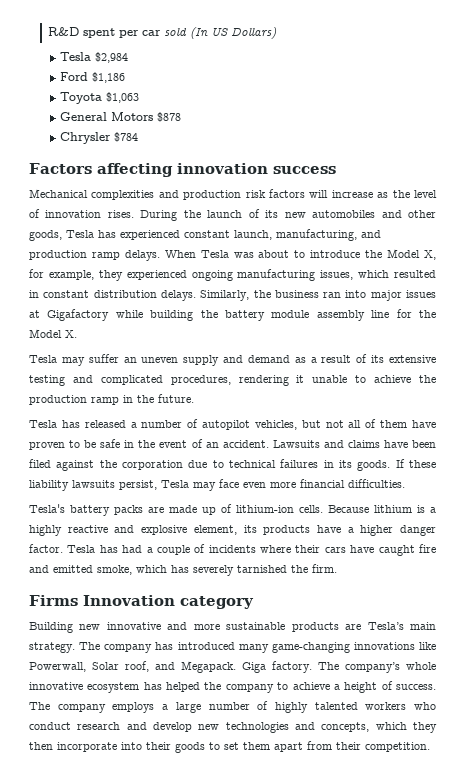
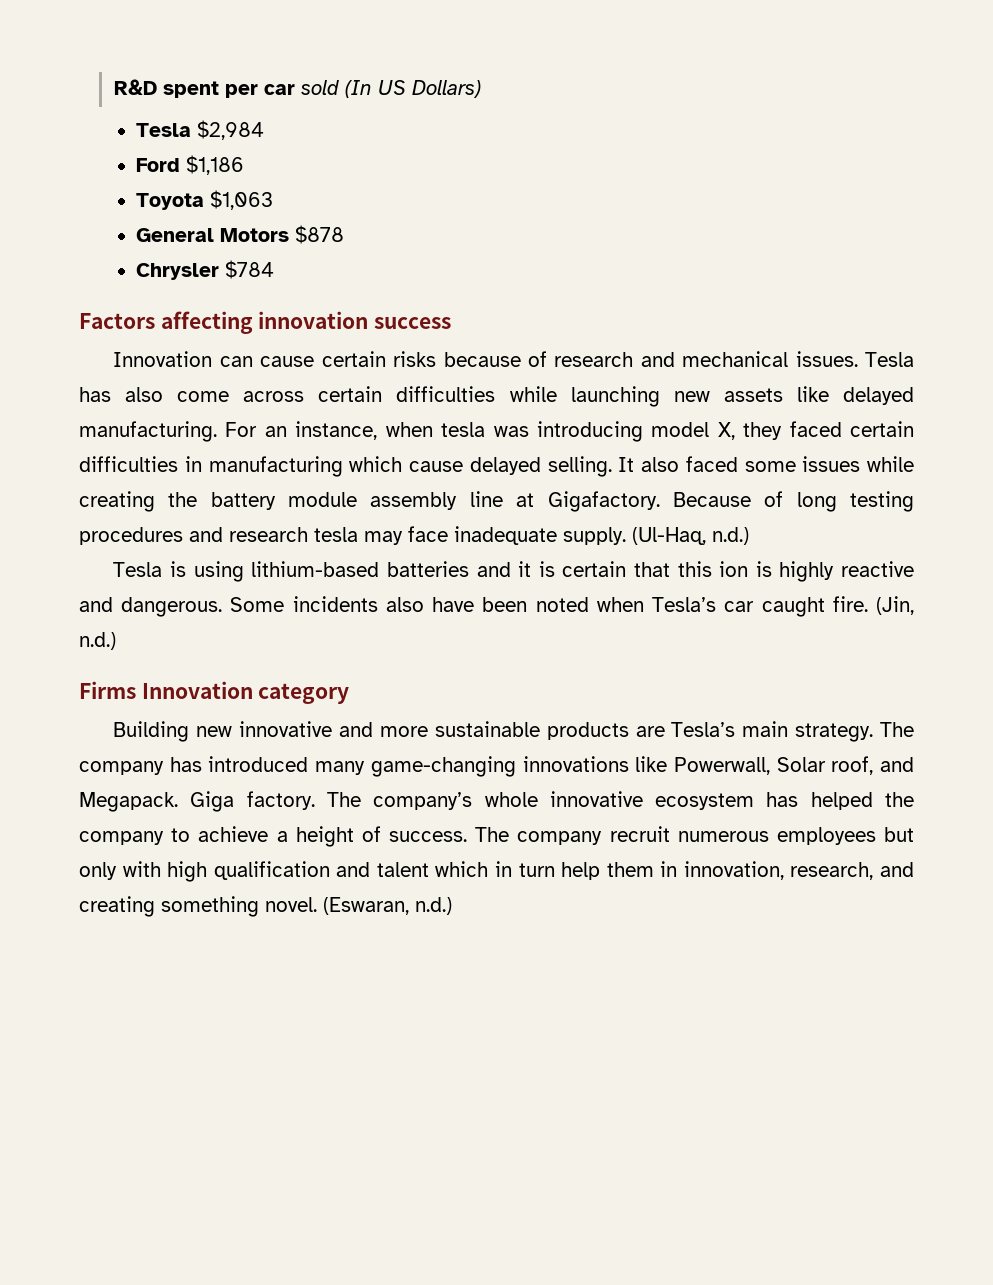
[29,189,437,200] [29,209,437,221] [29,229,381,241] [29,249,437,261] [29,269,436,281] [29,290,437,301] [29,309,194,321] Mechanical complexities and production risk factors will increase as the level of innovation rises. During the launch of its new automobiles and other goods, Tesla has experienced constant launch, manufacturing, and production ramp delays. When Tesla was about to introduce the Model X, for example, they experienced ongoing manufacturing issues, which resulted in constant distribution delays. Similarly, the business ran into major issues at Gigafactory while building -> [113,351,915,367] [79,386,914,407] [79,421,914,442] [79,456,914,477] [79,491,155,512] Innovation can cause certain risks because of research and mechanical issues. Tesla has also come across certain difficulties while launching new assets like delayed manufacturing. For an instance, when tesla was introducing model X, they faced certain difficulties in manufacturing which cause delayed selling. It also faced some issues while creating
[396,309,436,318] [29,329,77,338] [29,354,437,366] [29,375,437,386] [29,394,194,405] [29,419,437,430] [29,439,436,450] [29,459,436,471] [29,479,405,491] [29,504,436,516] [29,525,436,536] [29,544,436,556] [29,564,337,576] for the Model X. // Tesla may suffer an uneven supply and demand as a result of its extensive testing and complicated procedures, rendering it unable to achieve the production ramp in the future. // Tesla has released a number of autopilot vehicles, but not all of them have proven to be safe in the event of an accident. Lawsuits and claims have been filed against the corporation due to technical failures in its goods. If these liability lawsuits persist, Tesla may face even more financial difficulties. // Tesla's battery packs are made up of lithium-ion cells. Because lithium is a highly reactive and explosive element, its products have a higher danger factor. Tesla has had a couple of incidents where their cars have caught fire and emitted smoke, which has severely tarnished the firm. -> [516,491,915,512] [79,526,749,545] [113,561,914,582] [79,596,915,617] [79,632,116,650] at Gigafactory. Because of long testing procedures and research tesla may face inadequate supply. (Ul-Haq, n.d.) // Tesla is using lithium-based batteries and it is certain that this ion is highly reactive and dangerous. Some incidents also have been noted when Tesla’s car caught fire. (Jin, n.d.)
[112,701,436,713] [29,722,437,733] [29,741,430,753] employs a large number of highly talented workers who conduct research and develop new technologies and concepts, which they then incorporate into their goods to set them apart from their competition. -> [609,826,914,845] [79,861,914,882] [79,896,452,917] recruit numerous employees but only with high qualification and talent which in turn help them in innovation, research, and creating something novel. (Eswaran, n.d.)

